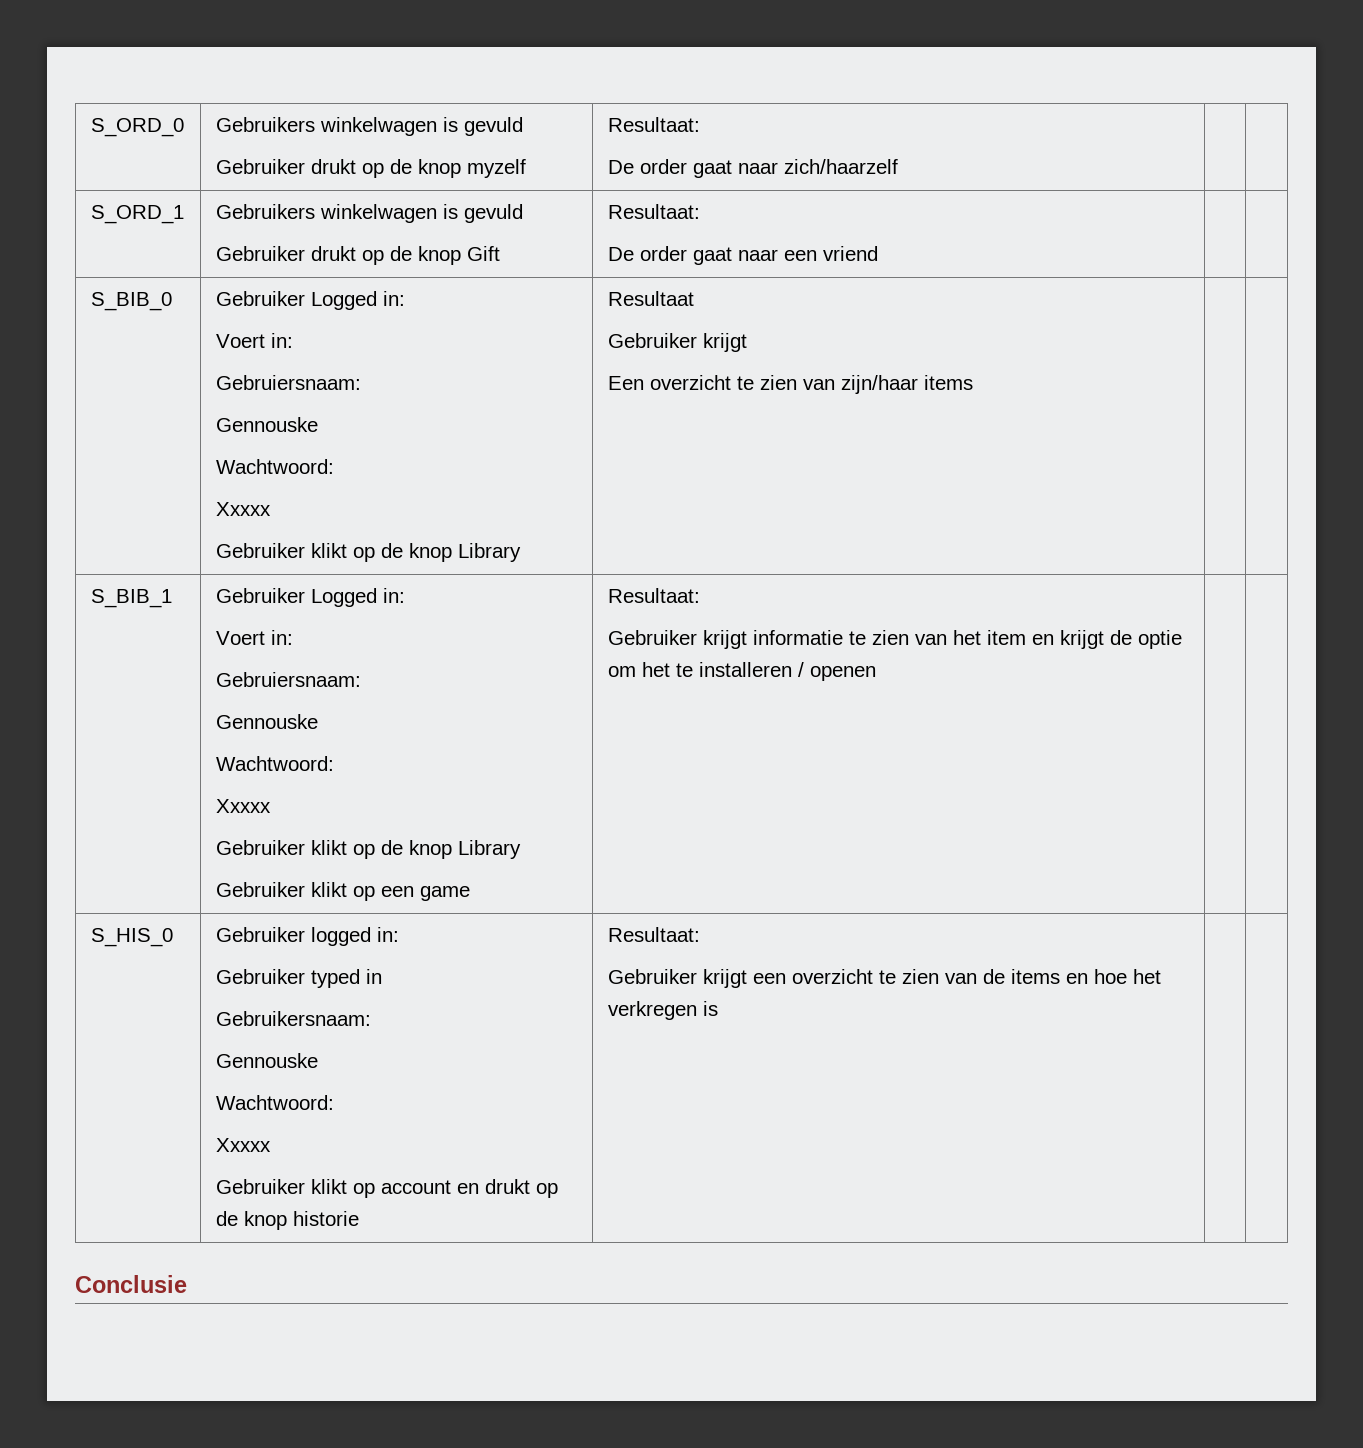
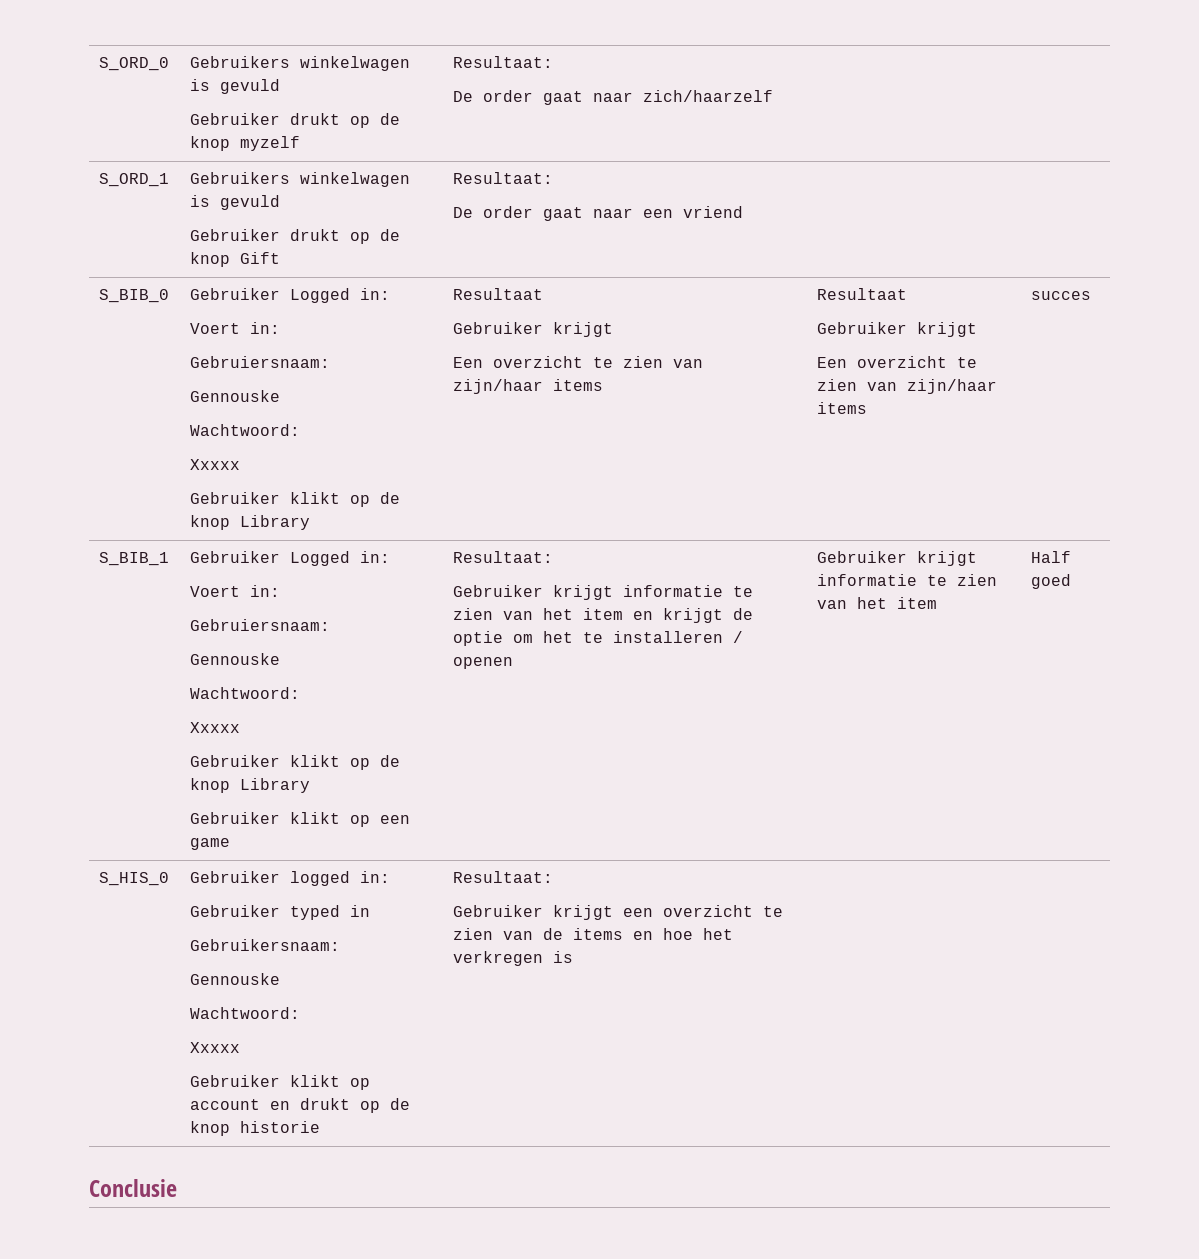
(973, 382) | -> [817,288,908,300] [817,322,978,337] [817,356,978,368] [817,379,998,394] [817,402,868,414] [1031,291,1092,300] Resultaat // Gebruiker krijgt // Een overzicht te zien van zijn/haar items | succes
(876, 673) | -> [817,551,978,566] [817,574,998,586] [817,597,938,609] [1031,551,1072,563] [1031,574,1072,589] Gebruiker krijgt informatie te zien van het item | Half goed

